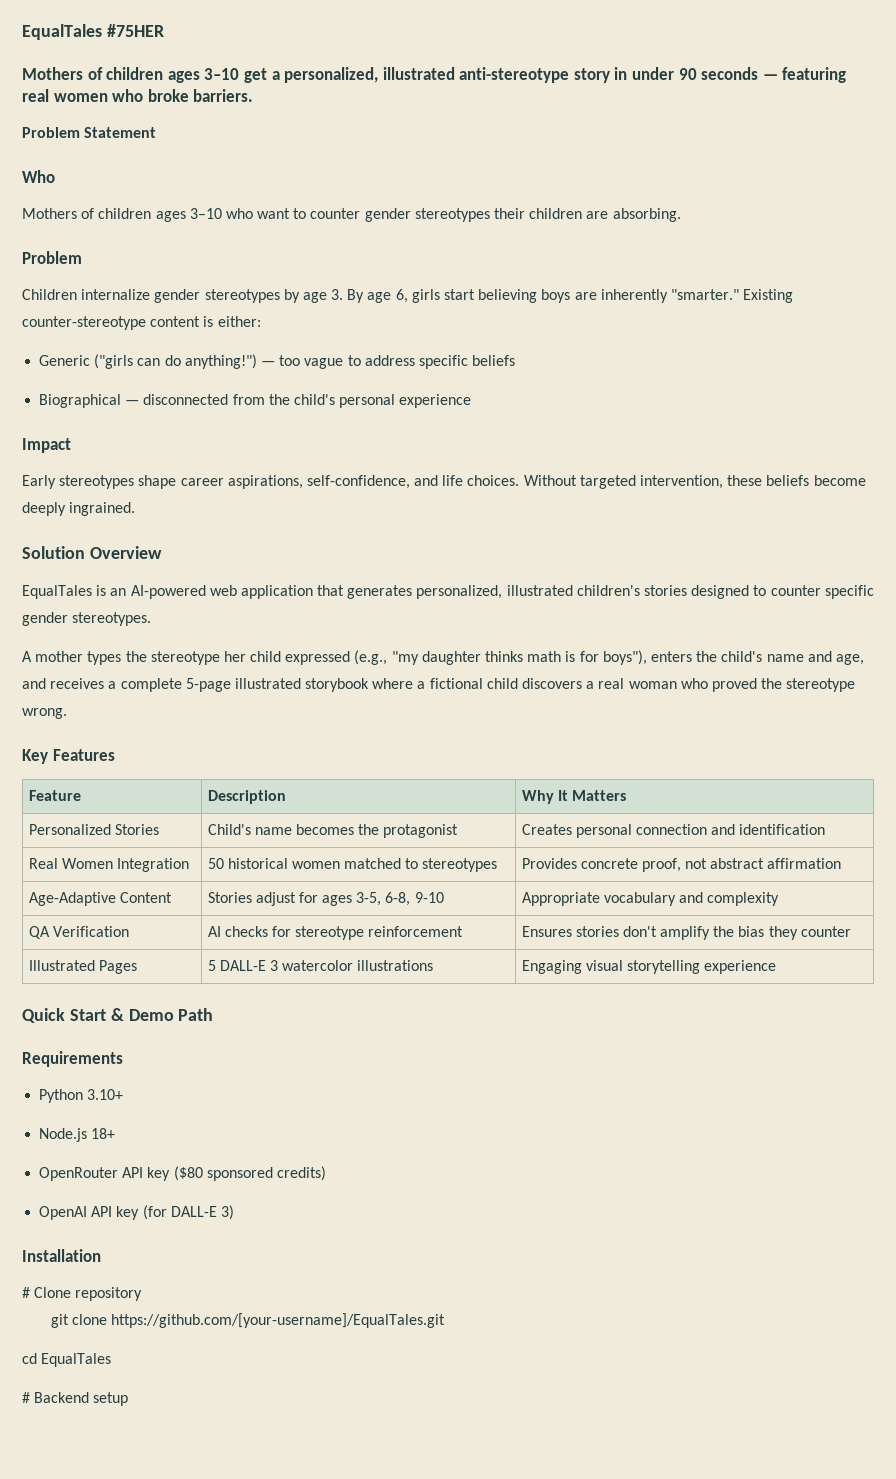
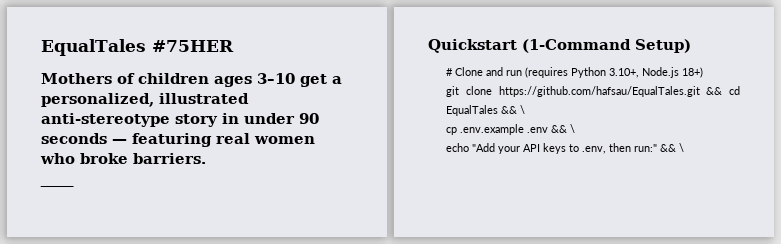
[22,127,157,138] [22,170,55,183] [22,208,681,222] [22,251,82,264] [22,289,794,303] [22,316,261,330] [39,354,516,369] [39,394,472,408] [22,438,71,453] [22,475,866,489] [22,502,136,516] [22,546,162,559] [22,585,874,599] [22,612,152,626] [22,650,864,665] [22,678,856,692] [22,708,67,719] [22,749,115,764] [28,790,81,801] [207,790,286,804] [521,790,626,804] [28,824,159,835] [207,824,459,838] [521,824,826,838] [28,858,189,872] [207,858,498,872] [521,858,842,872] [28,892,172,906] [207,892,444,906] [521,892,780,906] [28,926,129,939] [207,926,464,940] [521,926,851,940] [28,960,137,974] [207,960,434,971] [521,960,777,974] [22,1008,214,1023] [22,1051,123,1067] [39,1089,124,1103] [39,1128,116,1142] [39,1166,326,1181] [39,1205,234,1220] [22,1249,101,1262] [22,1287,143,1301] Problem Statement // Who // Mothers of children ages 3–10 who want to counter gender stereotypes their children are absorbing. // Problem // Children internalize gender stereotypes by age 3. By age 6, girls start believing boys are inherently "smarter." Existing counter-stereotype content is either: // Generic ("girls can do anything!") — too vague to address specific beliefs // Biographical — disconnected from the child's personal experience // Impact // Early stereotypes shape career aspirations, self-confidence, and life choices. Without targeted intervention, these beliefs become deeply ingrained. // Solution Overview // EqualTales is an AI-powered web application that generates personalized, illustrated children's stories designed to counter specific gender stereotypes. // A mother types the stereotype her child expressed (e.g., "my daughter thinks math is for boys"), enters the child's name and age, and receives a complete 5-page illustrated storybook where a fictional child discovers a real woman who proved the stereotype wrong. // Key Features // Feature | Description | Why It Matters // Personalized Stories | Child's name becomes the protagonist | Creates personal connection and identification // Real Women Integration | 50 historical women matched to stereotypes | Provides concrete proof, not abstract affirmation // Age-Adaptive Content | Stories adjust for ages 3-5, 6-8, 9-10 | Appropriate vocabulary and complexity // QA Verification | AI checks for stereotype reinforcement | Ensures stories don't amplify the bias they counter // Illustrated Pages | 5 DALL-E 3 watercolor illustrations | Engaging visual storytelling experience // Quick Start & Demo Path // Requirements // Python 3.10+ // Node.js 18+ // OpenRouter API key ($80 sponsored credits) // OpenAI API key (for DALL-E 3) // Installation // # Clone repository -> [40,186,74,190] [428,39,691,53] [446,67,704,78] ──── // Quickstart (1-Command Setup) // # Clone and run (requires Python 3.10+, Node.js 18+)
[111,1313,446,1328] https://github.com/[your-username]/EqualTales.git // -> [498,86,723,97] https://github.com/hafsau/EqualTales.git &&
[22,1392,129,1406] // # Backend setup -> [501,105,526,114] [446,124,576,135] [446,143,685,154] && \ // cp .env.example .env && \ // echo "Add your API keys to .env, then run:" && \

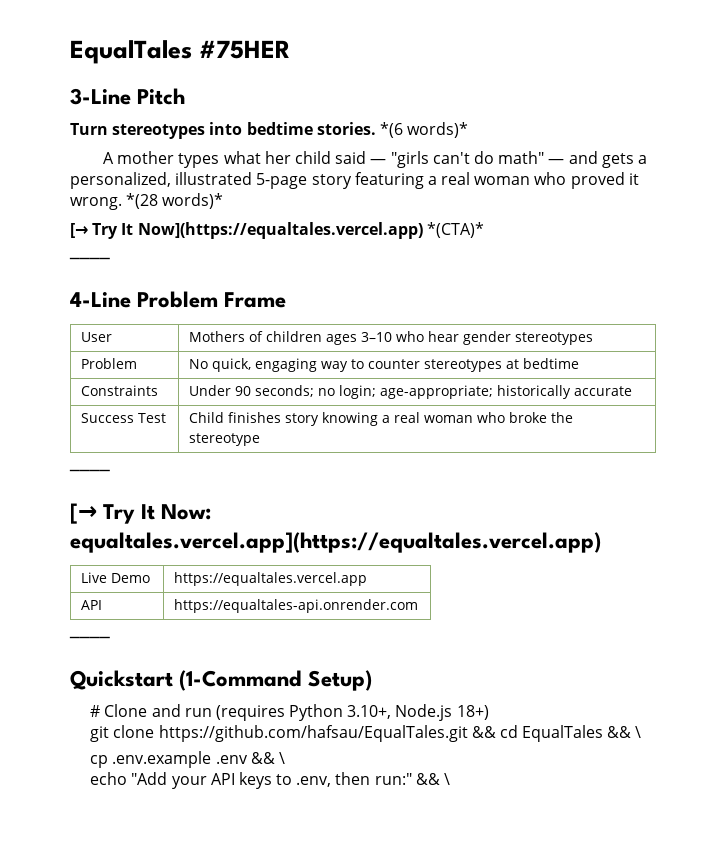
(234, 46) none -> [70,88,186,105] [70,122,469,139] [103,151,647,168] [70,172,639,189] [70,193,224,210] [70,222,484,239] [69,257,110,264] [70,291,287,308] [81,332,113,342] 3-Line Pitch // Turn stereotypes into bedtime stories. *(6 words)* // A mother types what her child said — "girls can't do math" — and gets a personalized, illustrated 5-page story featuring a real woman who proved it wrong. *(28 words)* // [→ Try It Now](https://equaltales.vercel.app) *(CTA)* // ──── // 4-Line Problem Frame // User |
[300,74,342,87] [41,93,249,107] [41,113,319,127] [41,133,315,147] [40,153,206,164] get a personalized, illustrated anti-stereotype story in under 90 seconds — featuring real women who broke barriers. -> [396,331,594,345] [81,358,138,369] [189,358,580,372] [81,385,159,396] [189,385,633,399] [81,413,167,423] [189,412,574,426] [189,433,261,446] [69,469,110,476] [70,503,212,524] [70,532,601,553] [81,572,151,583] [174,572,368,586] [81,600,103,610] [174,599,419,613] who hear gender stereotypes // Problem | No quick, engaging way to counter stereotypes at bedtime // Constraints | Under 90 seconds; no login; age-appropriate; historically accurate // Success Test | Child finishes story knowing a real woman who broke the stereotype // ──── // [→ Try It Now: equaltales.vercel.app](https://equaltales.vercel.app) // Live Demo | https://equaltales.vercel.app // API | https://equaltales-api.onrender.com

